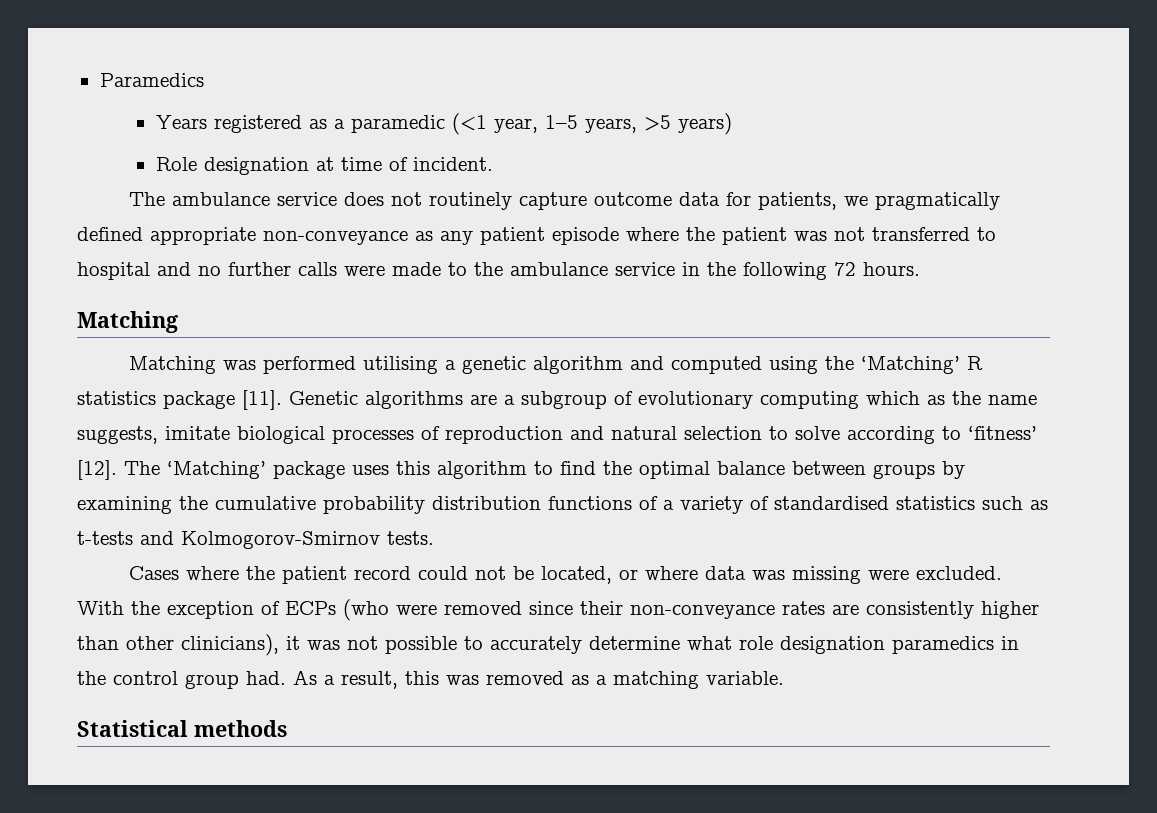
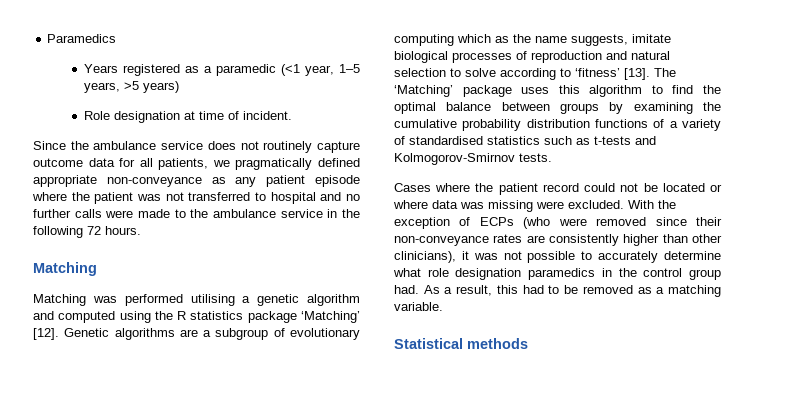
[128,192,165,206] The -> [33,141,89,150] Since the
(751, 199) none -> [139,158,153,167] all
[860,356,960,374] ‘Matching’ -> (173, 315) none
[242,390,282,410] [11]. -> [300,311,360,323] [33,328,59,340] ‘Matching’ [12].
[77,460,117,480] [12]. -> [624,68,650,80] [13].
[540,566,612,584] located, -> [662,183,705,192] located
[446,675,479,685] was -> [522,285,579,294] had to be

